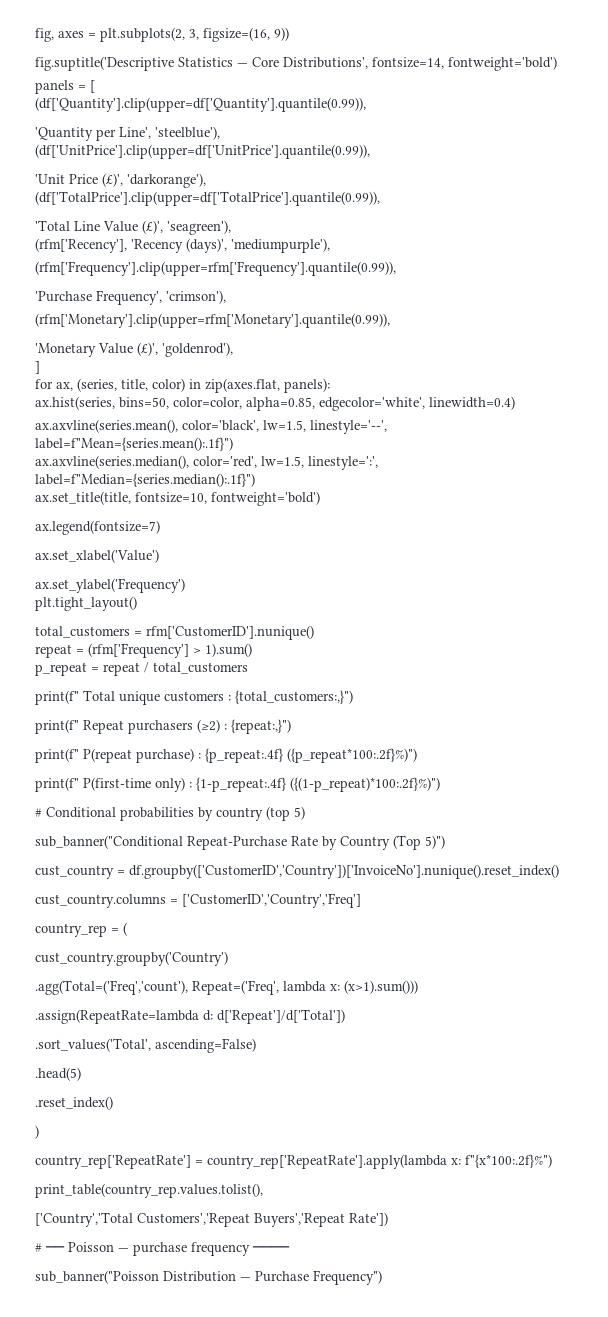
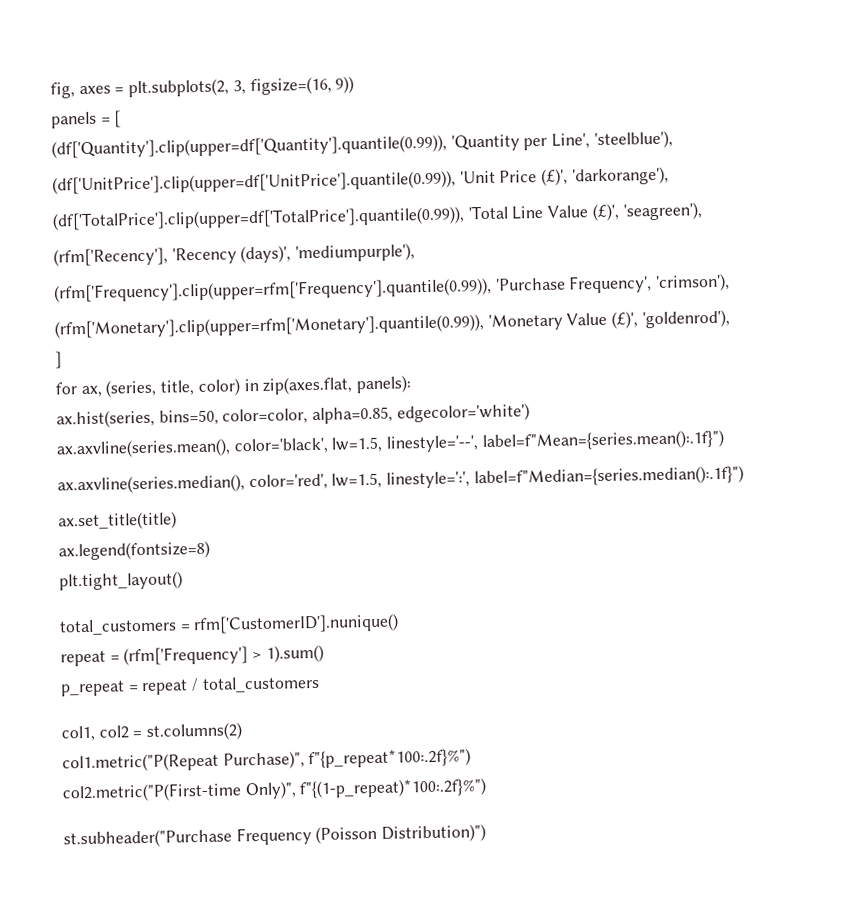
[35,56,557,71] // fig.suptitle('Descriptive Statistics — Core Distributions', fontsize=14, fontweight='bold') -> (355, 85) none
(366, 104) // -> (447, 146) none
(370, 151) // -> (456, 182) none
(380, 198) // -> (465, 218) none
(396, 268) // -> (492, 290) none
(390, 320) // -> (484, 326) none
[319,396,515,411] edgecolor='white', linewidth=0.4) -> [396,403,530,423] edgecolor='white')
[35,491,320,506] [35,520,160,535] [35,549,159,563] [35,578,185,593] ax.set_title(title, fontsize=10, fontweight='bold') // ax.legend(fontsize=7) // ax.set_xlabel('Value') // ax.set_ylabel('Frequency') -> [58,511,177,531] [58,540,210,561] ax.set_title(title) // ax.legend(fontsize=8)
[35,690,353,705] [35,719,291,734] [35,748,417,763] [35,777,440,792] [35,806,305,821] [35,835,445,850] [35,864,559,879] [35,893,361,908] [35,922,127,937] [35,951,228,966] [35,980,418,995] [35,1009,345,1024] [35,1038,256,1053] [35,1067,81,1081] [35,1096,113,1110] [35,1125,39,1139] [35,1154,552,1169] [35,1183,263,1198] [35,1212,388,1227] [35,1242,290,1256] [35,1270,382,1285] print(f" Total unique customers : {total_customers:,}") // print(f" Repeat purchasers (≥2) : {repeat:,}") // print(f" P(repeat purchase) : {p_repeat:.4f} ({p_repeat*100:.2f}%)") // print(f" P(first-time only) : {1-p_repeat:.4f} ({(1-p_repeat)*100:.2f}%)") // # Conditional probabilities by country (top 5) // sub_banner("Conditional Repeat-Purchase Rate by Country (Top 5)") // cust_country = df.groupby(['CustomerID','Country'])['InvoiceNo'].nunique().reset_index() // cust_country.columns = ['CustomerID','Country','Freq'] // country_rep = ( // cust_country.groupby('Country') // .agg(Total=('Freq','count'), Repeat=('Freq', lambda x: (x>1).sum())) // .assign(RepeatRate=lambda d: d['Repeat']/d['Total']) // .sort_values('Total', ascending=False) // .head(5) // .reset_index() // ) // country_rep['RepeatRate'] = country_rep['RepeatRate'].apply(lambda x: f"{x*100:.2f}%") // print_table(country_rep.values.tolist(), // ['Country','Total Customers','Repeat Buyers','Repeat Rate']) // # ── Poisson — purchase frequency ──── // sub_banner("Poisson Distribution — Purchase Frequency") -> [61,722,243,742] [62,748,472,773] [62,778,488,803] [63,824,487,849] col1, col2 = st.columns(2) // col1.metric("P(Repeat Purchase)", f"{p_repeat*100:.2f}%") // col2.metric("P(First-time Only)", f"{(1-p_repeat)*100:.2f}%") // st.subheader("Purchase Frequency (Poisson Distribution)")

